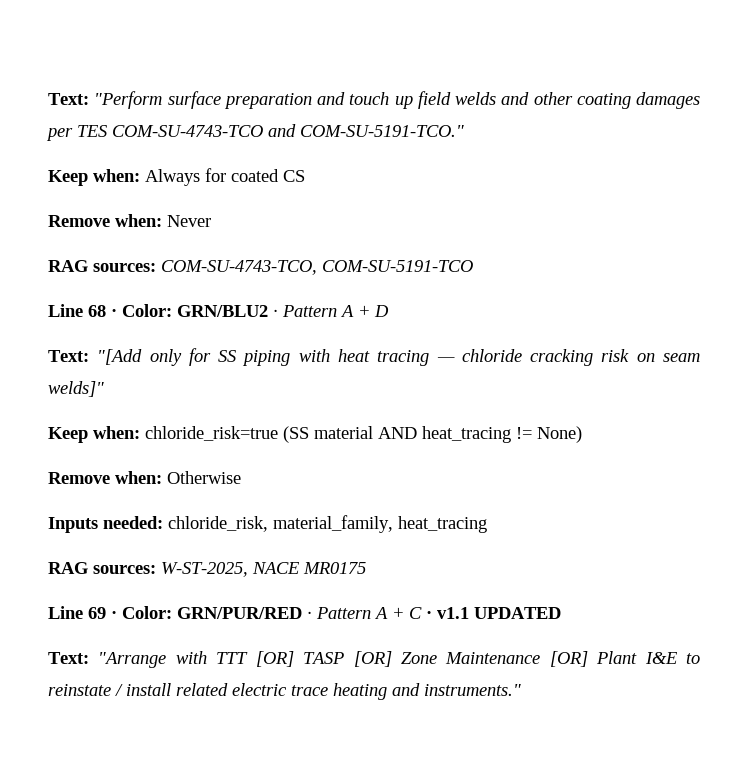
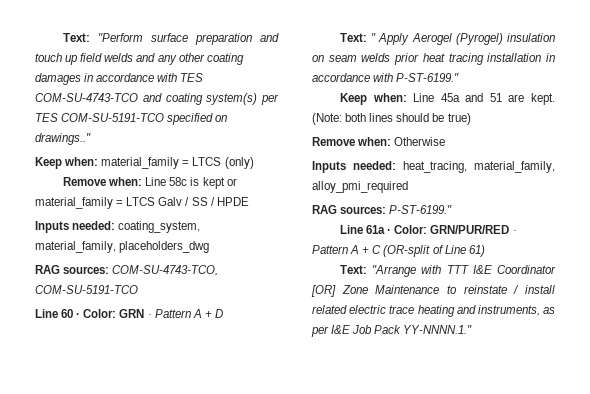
(530, 98) none -> [157,55,177,65] any
[46,124,464,141] [48,168,305,186] [48,214,211,227] per TES COM-SU-4743-TCO and COM-SU-5191-TCO." // Keep when: Always for coated CS // Remove when: Never -> [84,73,204,82] [35,93,279,105] [35,113,228,125] [35,133,91,145] [35,157,254,169] [62,177,237,189] [35,197,249,209] [35,221,201,233] [35,241,210,253] in accordance with TES COM-SU-4743-TCO and coating system(s) per TES COM-SU-5191-TCO specified on drawings.." // Keep when: material_family = LTCS (only) // Remove when: Line 58c is kept or material_family = LTCS Galv / SS / HPDE // Inputs needed: coating_system, material_family, placeholders_dwg
[88,304,268,317] 68 · Color: GRN/BLU2 -> [61,309,145,318] 60 · Color: GRN
[97,348,701,366] [48,381,104,397] [48,426,582,443] "[Add only for SS piping with heat tracing — chloride cracking risk on seam welds]" // Keep when: chloride_risk=true (SS material AND heat_tracing != None) -> [371,33,555,45] [312,53,555,65] [312,73,460,82] [339,93,555,105] [312,113,471,125] " Apply Aerogel (Pyrogel) insulation on seam welds prior heat tracing installation in accordance with P-ST-6199." // Keep when: Line 45a and 51 are kept. (Note: both lines should be true)
[168,515,487,533] [48,562,366,577] [48,606,106,619] chloride_risk, material_family, heat_tracing // RAG sources: W-ST-2025, NACE MR0175 // Line 69 -> [403,161,555,173] [312,181,408,193] [312,205,453,214] [339,225,386,234] heat_tracing, material_family, alloy_pmi_required // RAG sources: P-ST-6199." // Line 61a
[426,607,561,619] · v1.1 UPDATED -> [383,245,485,257] (OR-split of Line 61)
[255,651,345,667] [OR] TASP -> [472,265,556,274] I&E Coordinator
[549,651,677,667] [OR] Plant I&E -> (440, 289) none
[424,684,521,696] instruments." -> [477,305,555,316] [311,325,473,337] instruments, as per I&E Job Pack YY-NNNN.1."

